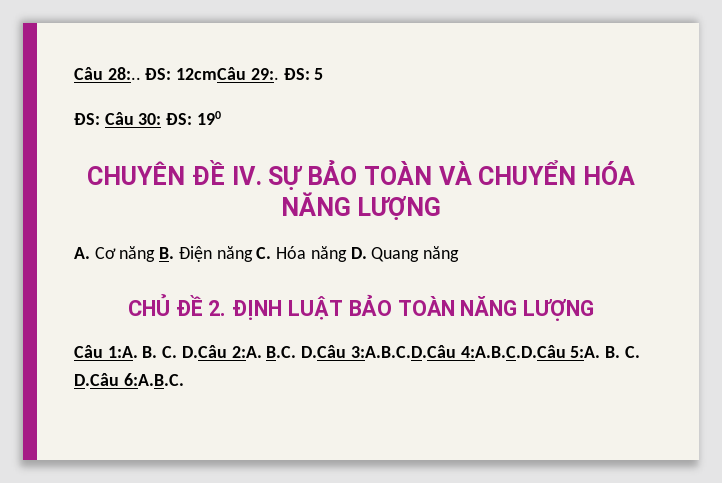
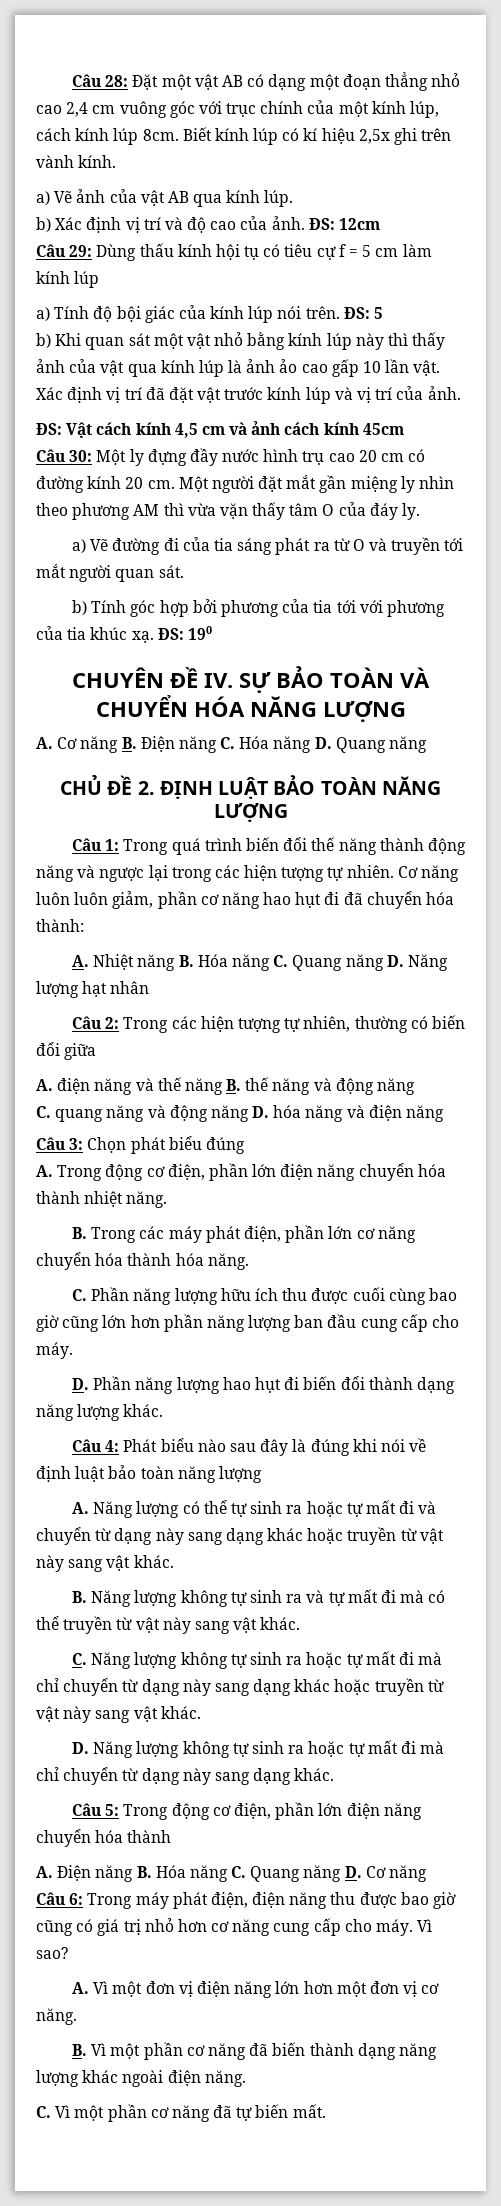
[74,67,324,80] [74,112,162,125] Câu 28:.. ĐS: 12cmCâu 29:. ĐS: 5 // ĐS: Câu 30: -> [72,72,461,91] [36,100,440,118] [36,127,452,145] [36,155,117,168] [36,189,294,207] [36,216,381,233] [36,243,432,261] [36,271,100,288] [36,305,384,323] [36,332,446,350] [36,359,441,377] [36,386,461,404] [36,421,404,438] [36,448,426,466] [36,475,455,493] [36,502,421,520] [72,537,464,555] [36,564,184,582] [72,599,445,617] [36,626,154,643] Câu 28: Đặt một vật AB có dạng một đoạn thẳng nhỏ cao 2,4 cm vuông góc với trục chính của một kính lúp, cách kính lúp 8cm. Biết kính lúp có kí hiệu 2,5x ghi trên vành kính. // a) Vẽ ảnh của vật AB qua kính lúp. // b) Xác định vị trí và độ cao của ảnh. ĐS: 12cm // Câu 29: Dùng thấu kính hội tụ có tiêu cự f = 5 cm làm kính lúp // a) Tính độ bội giác của kính lúp nói trên. ĐS: 5 // b) Khi quan sát một vật nhỏ bằng kính lúp này thì thấy ảnh của vật qua kính lúp là ảnh ảo cao gấp 10 lần vật. Xác định vị trí đã đặt vật trước kính lúp và vị trí của ảnh. // ĐS: Vật cách kính 4,5 cm và ảnh cách kính 45cm // Câu 30: Một ly đựng đầy nước hình trụ cao 20 cm có đường kính 20 cm. Một người đặt mắt gần miệng ly nhìn theo phương AM thì vừa vặn thấy tâm O của đáy ly. // a) Vẽ đường đi của tia sáng phát ra từ O và truyền tới mắt người quan sát. // b) Tính góc hợp bởi phương của tia tới với phương của tia khúc xạ.
[107,345,640,358] [74,373,184,386] 1:A. B. C. D.Câu 2:A. B.C. D.Câu 3:A.B.C.D.Câu 4:A.B.C.D.Câu 5:A. B. C. D.Câu 6:A.B.C. -> [105,837,466,855] [36,865,460,882] [36,891,455,909] [36,919,84,932] [72,954,448,971] [36,981,150,998] [72,1015,465,1033] [36,1042,97,1060] [36,1077,416,1095] [36,1105,445,1122] [36,1136,245,1154] [36,1163,446,1181] [36,1191,168,1208] [72,1225,416,1243] [36,1252,249,1270] [72,1287,457,1305] [36,1314,460,1332] [36,1342,73,1359] [72,1376,455,1394] [36,1404,164,1421] [72,1438,427,1456] [36,1465,262,1483] [72,1500,437,1518] [36,1527,444,1545] [36,1555,174,1572] [72,1589,446,1607] [36,1616,301,1634] [72,1651,443,1669] [36,1678,444,1696] [36,1706,201,1723] [72,1740,445,1758] [36,1767,335,1785] [72,1802,422,1820] [36,1829,172,1847] [36,1865,428,1882] [36,1892,457,1909] [36,1918,433,1936] [36,1947,68,1959] [72,1981,440,1998] [36,2008,77,2025] [72,2042,437,2060] [36,2070,246,2087] [36,2104,326,2122] 1: Trong quá trình biến đổi thế năng thành động năng và ngược lại trong các hiện tượng tự nhiên. Cơ năng luôn luôn giảm, phần cơ năng hao hụt đi đã chuyển hóa thành: // A. Nhiệt năng B. Hóa năng C. Quang năng D. Năng lượng hạt nhân // Câu 2: Trong các hiện tượng tự nhiên, thường có biến đổi giữa // A. điện năng và thế năng B. thế năng và động năng // C. quang năng và động năng D. hóa năng và điện năng // Câu 3: Chọn phát biểu đúng // A. Trong động cơ điện, phần lớn điện năng chuyển hóa thành nhiệt năng. // B. Trong các máy phát điện, phần lớn cơ năng chuyển hóa thành hóa năng. // C. Phần năng lượng hữu ích thu được cuối cùng bao giờ cũng lớn hơn phần năng lượng ban đầu cung cấp cho máy. // D. Phần năng lượng hao hụt đi biến đổi thành dạng năng lượng khác. // Câu 4: Phát biểu nào sau đây là đúng khi nói về định luật bảo toàn năng lượng // A. Năng lượng có thể tự sinh ra hoặc tự mất đi và chuyển từ dạng này sang dạng khác hoặc truyền từ vật này sang vật khác. // B. Năng lượng không tự sinh ra và tự mất đi mà có thể truyền từ vật này sang vật khác. // C. Năng lượng không tự sinh ra hoặc tự mất đi mà chỉ chuyển từ dạng này sang dạng khác hoặc truyền từ vật này sang vật khác. // D. Năng lượng không tự sinh ra hoặc tự mất đi mà chỉ chuyển từ dạng này sang dạng khác. // Câu 5: Trong động cơ điện, phần lớn điện năng chuyển hóa thành // A. Điện năng B. Hóa năng C. Quang năng D. Cơ năng // Câu 6: Trong máy phát điện, điện năng thu được bao giờ cũng có giá trị nhỏ hơn cơ năng cung cấp cho máy. Vì sao? // A. Vì một đơn vị điện năng lớn hơn một đơn vị cơ năng. // B. Vì một phần cơ năng đã biến thành dạng năng lượng khác ngoài điện năng. // C. Vì một phần cơ năng đã tự biến mất.

